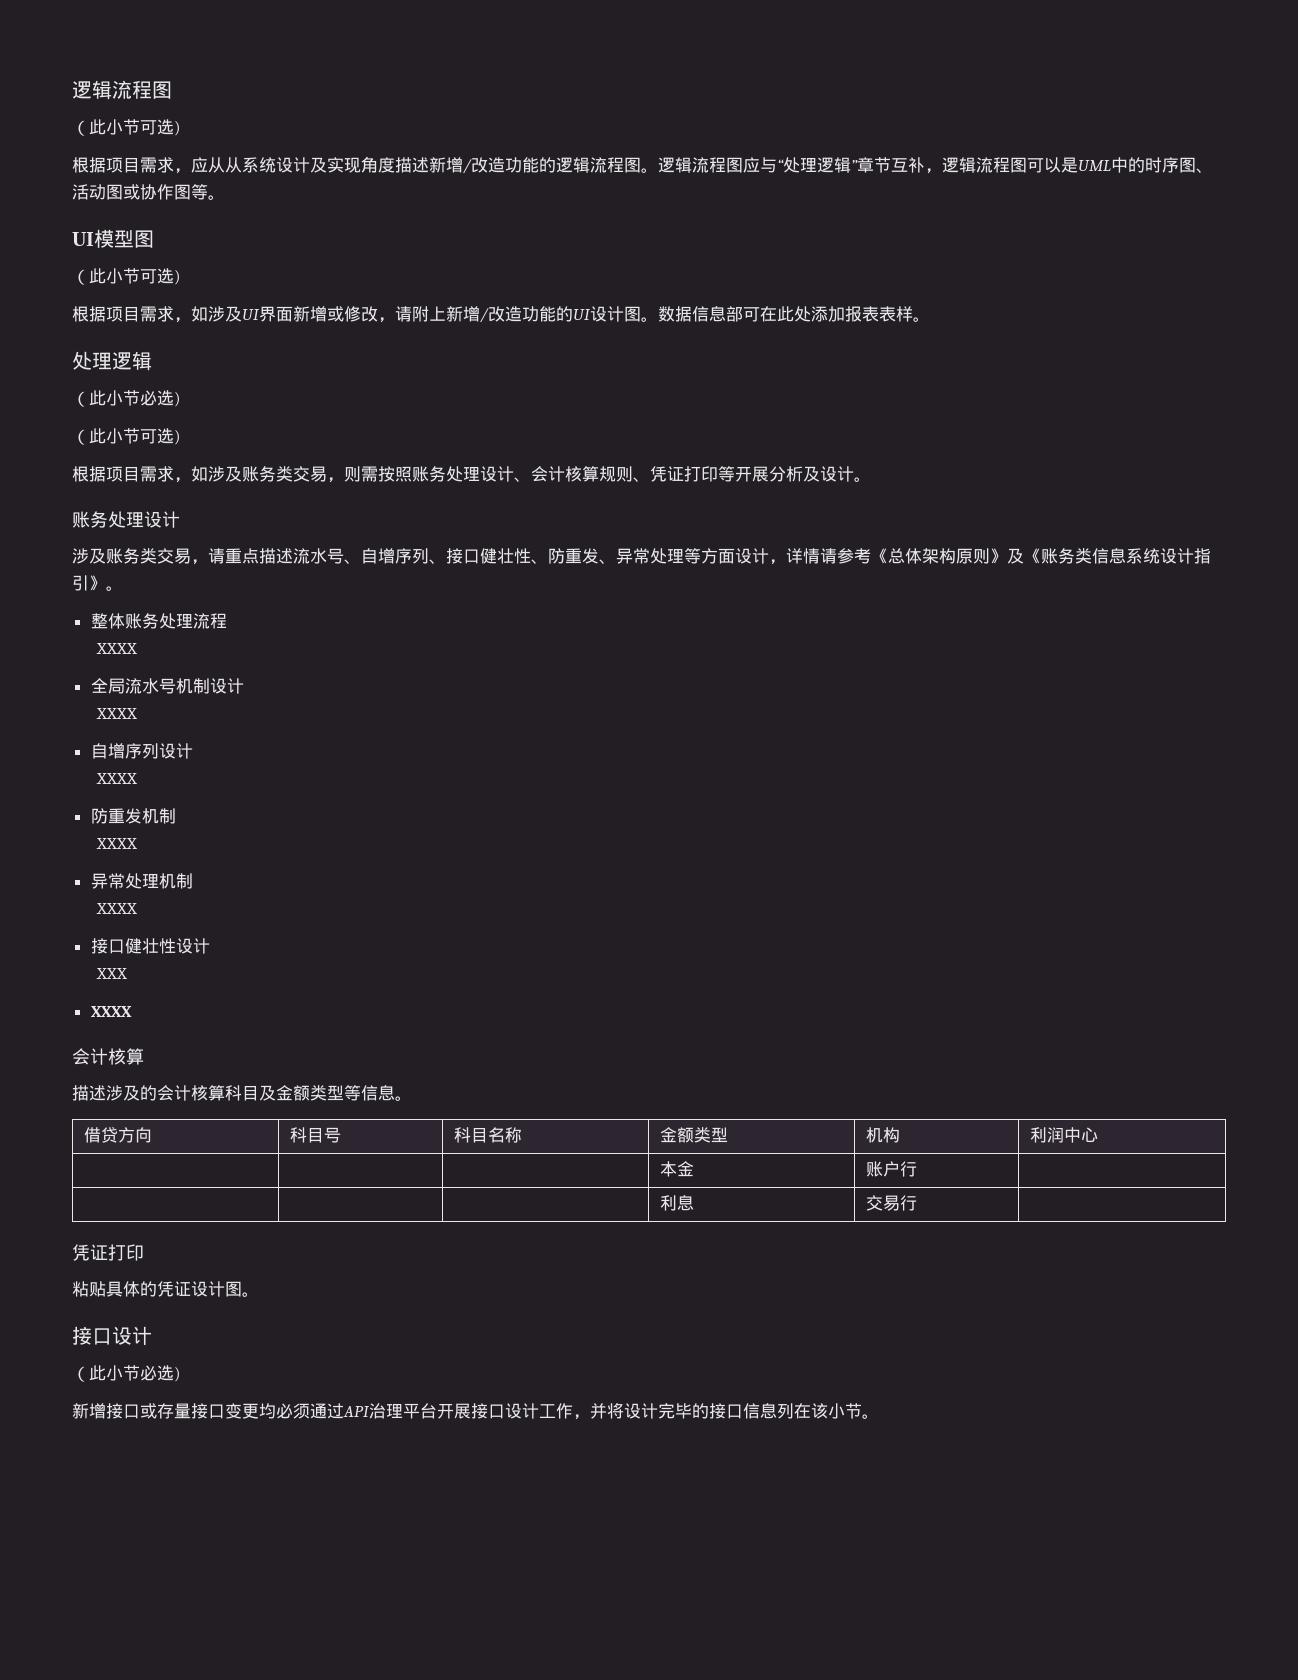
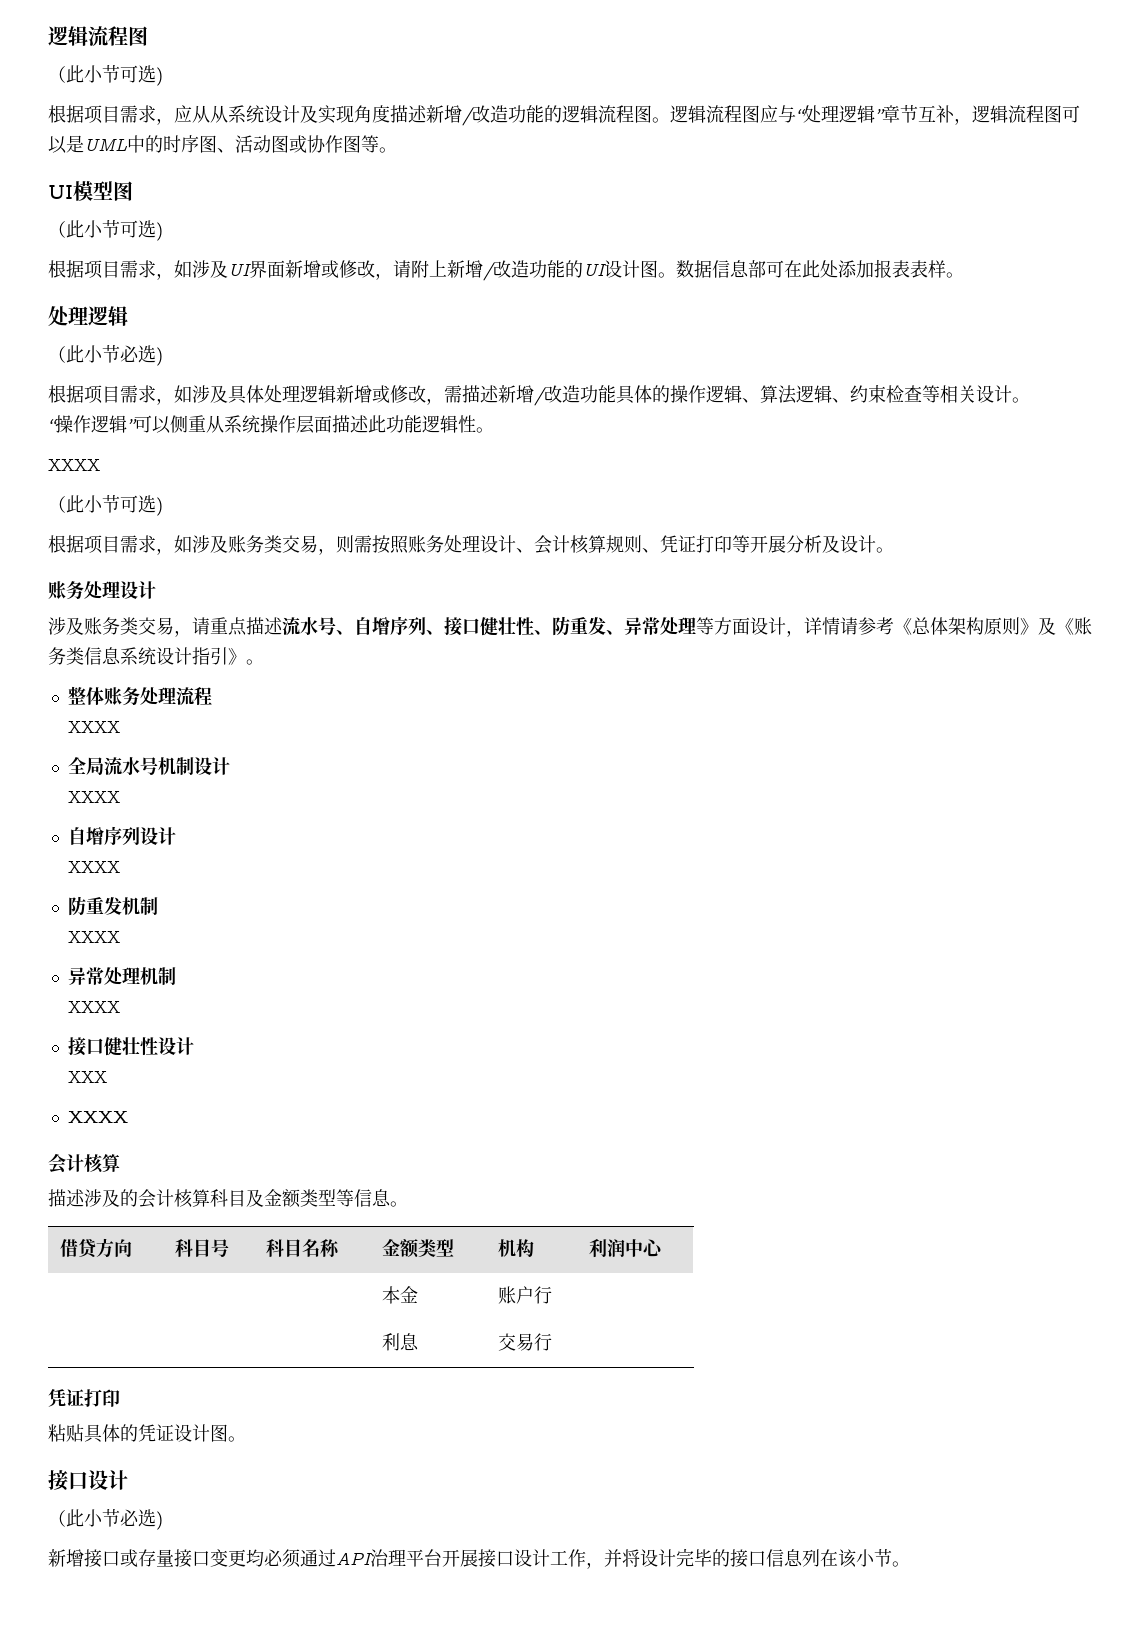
(181, 399) none -> [48,385,1030,406] [48,415,494,434] [48,459,100,471] // 根据项目需求，如涉及具体处理逻辑新增或修改，需描述新增/改造功能具体的操作逻辑、算法逻辑、约束检查等相关设计。 // “操作逻辑”可以侧重从系统操作层面描述此功能逻辑性。 // XXXX

